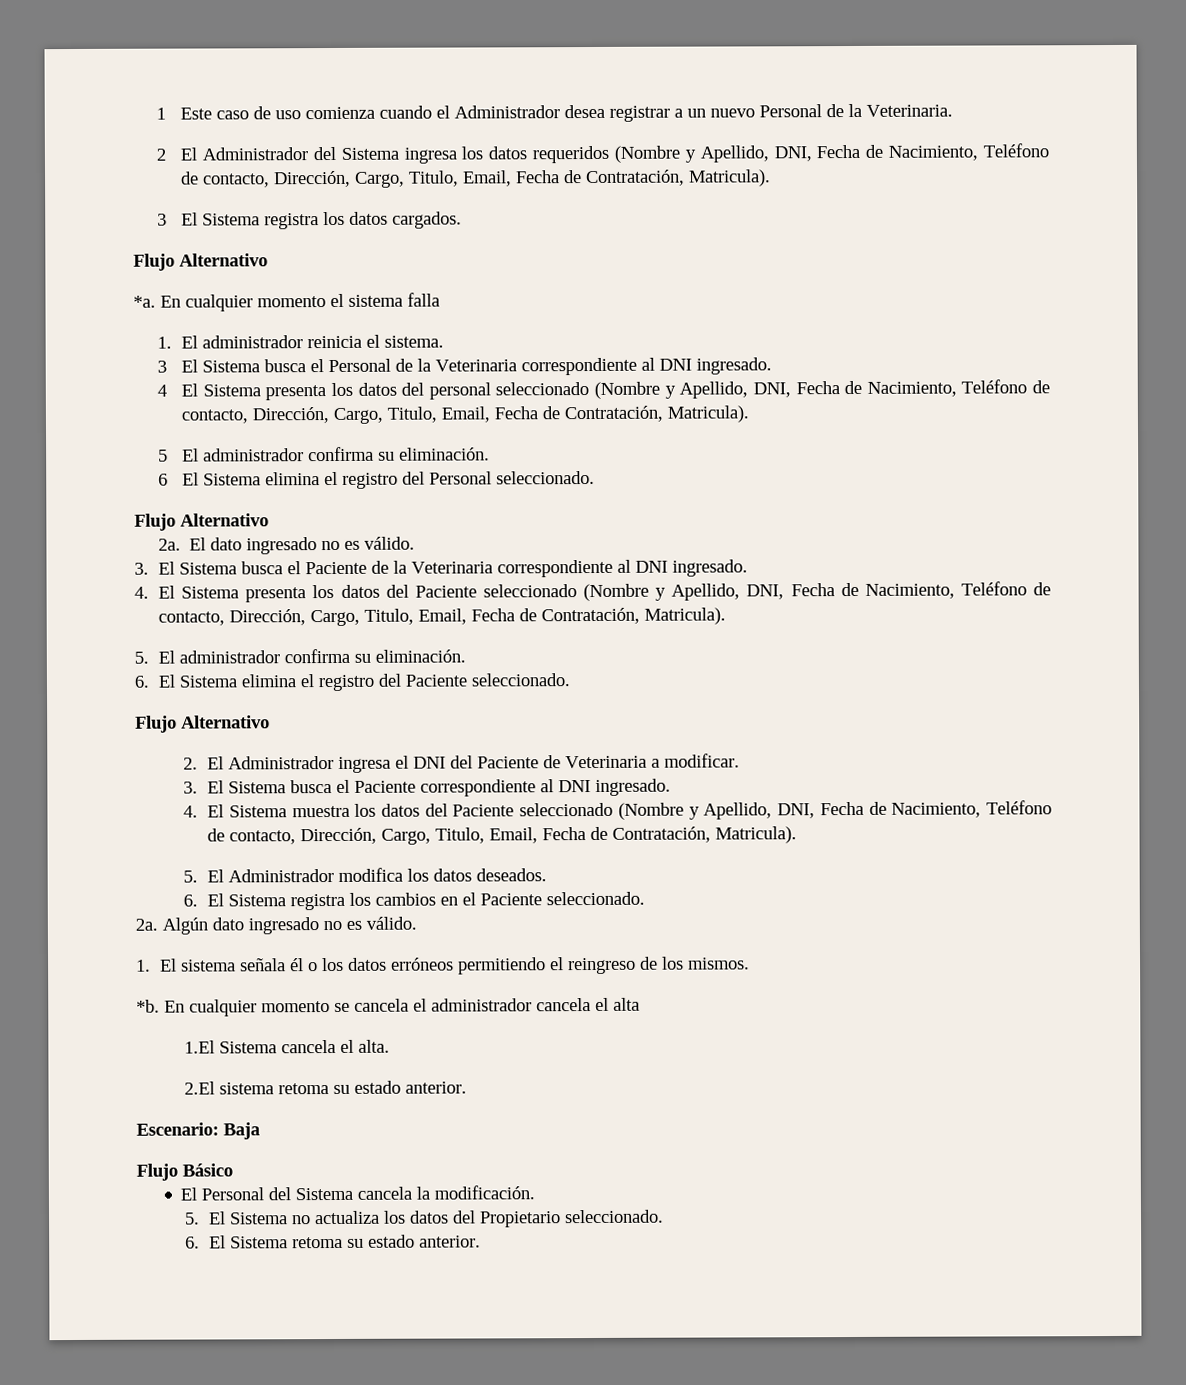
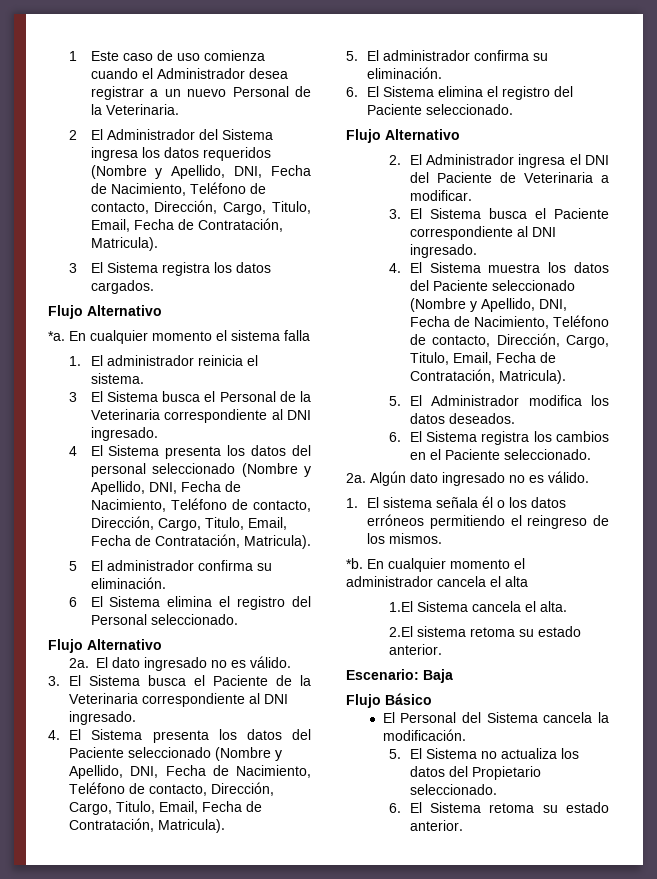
[334,998,409,1012] se cancela -> (510, 564) none

